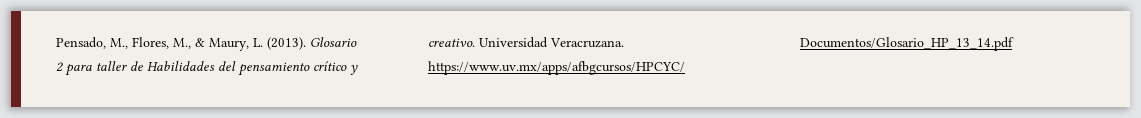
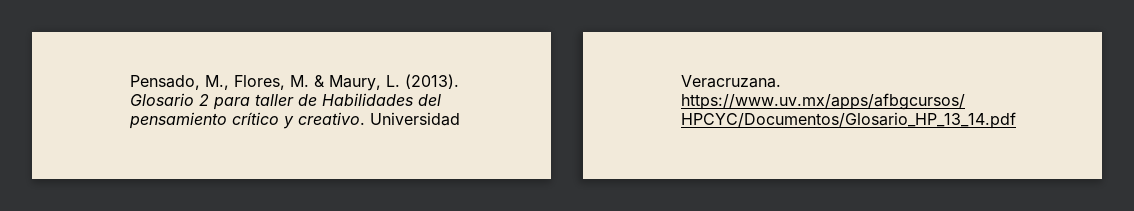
[173,38,192,49] M., -> [289,75,309,87] M.

